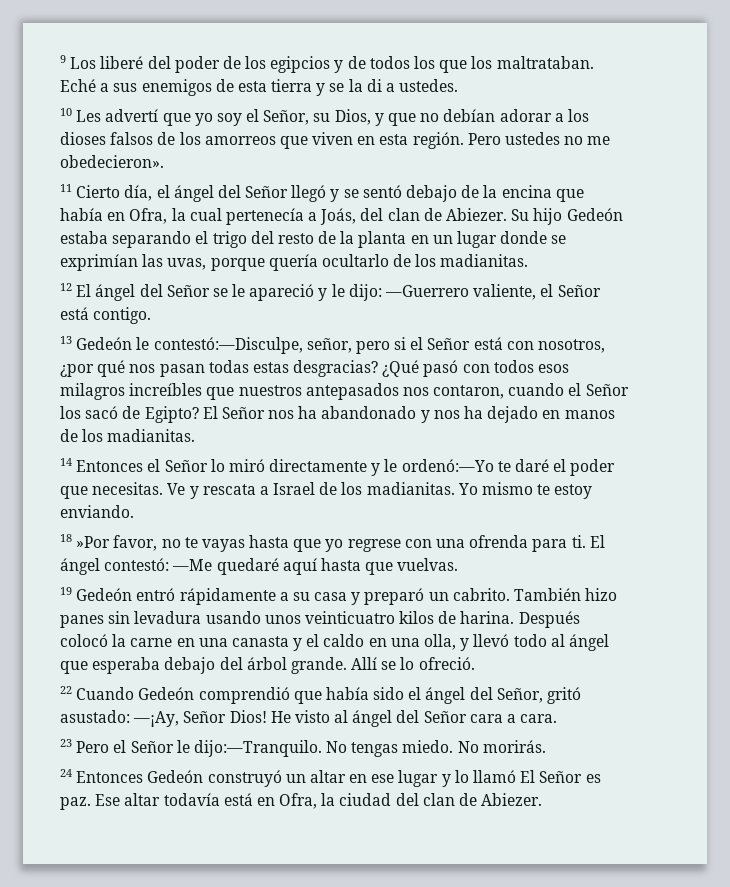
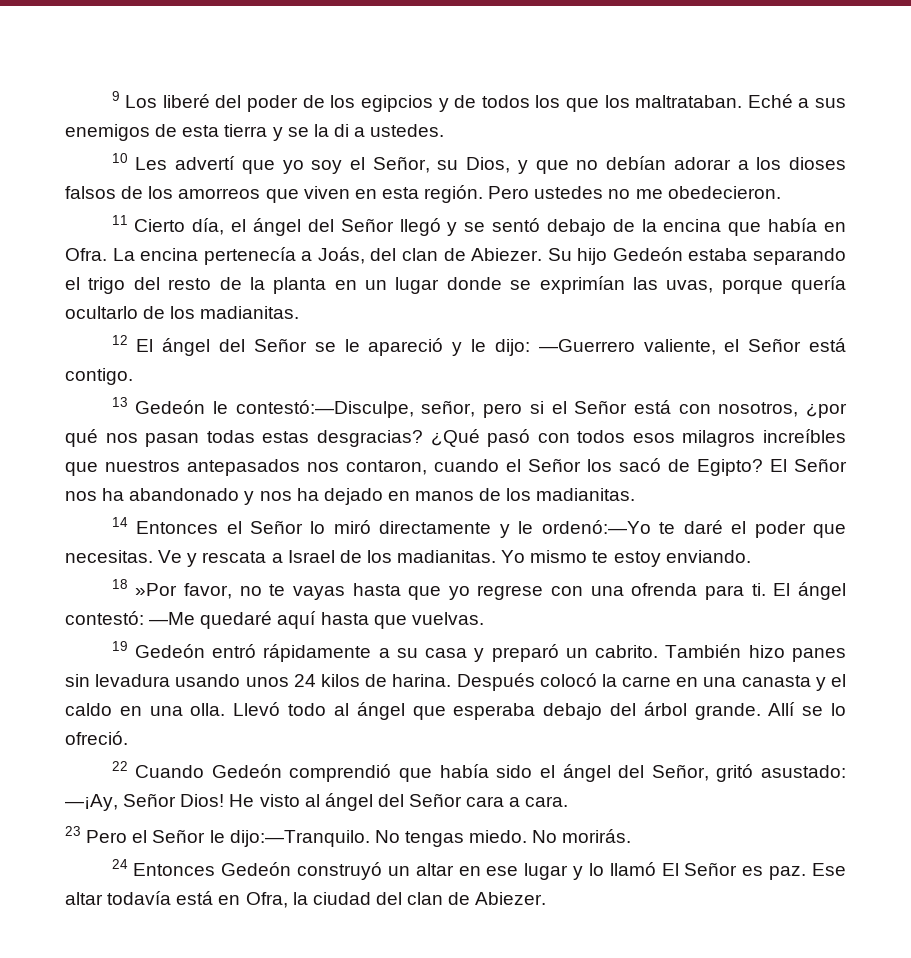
[60,155,164,168] obedecieron». -> [667,186,781,199] obedecieron.
[129,208,222,224] Ofra, la cual -> [65,248,199,261] Ofra. La encina
[304,611,395,624] veinticuatro -> [293,674,316,687] 24
[424,634,510,651] olla, y llevó -> [190,702,281,716] olla. Llevó

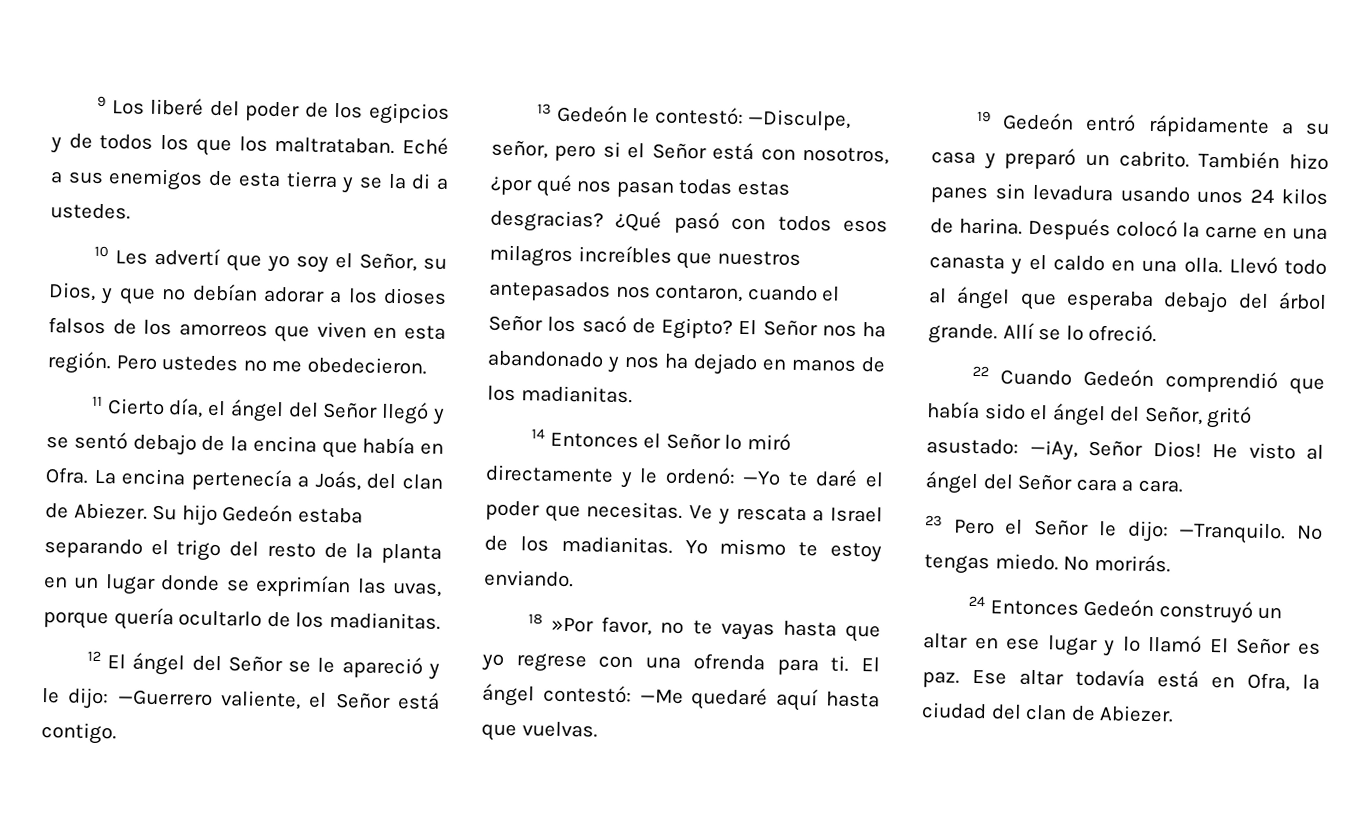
[235,400,414,418] contestó:—Disculpe, -> [654,106,852,131] contestó: —Disculpe,
[541,520,651,534] ordenó:—Yo -> [664,466,782,486] ordenó: —Yo
[229,830,370,847] dijo:—Tranquilo. -> [1126,520,1287,545] dijo: —Tranquilo.

